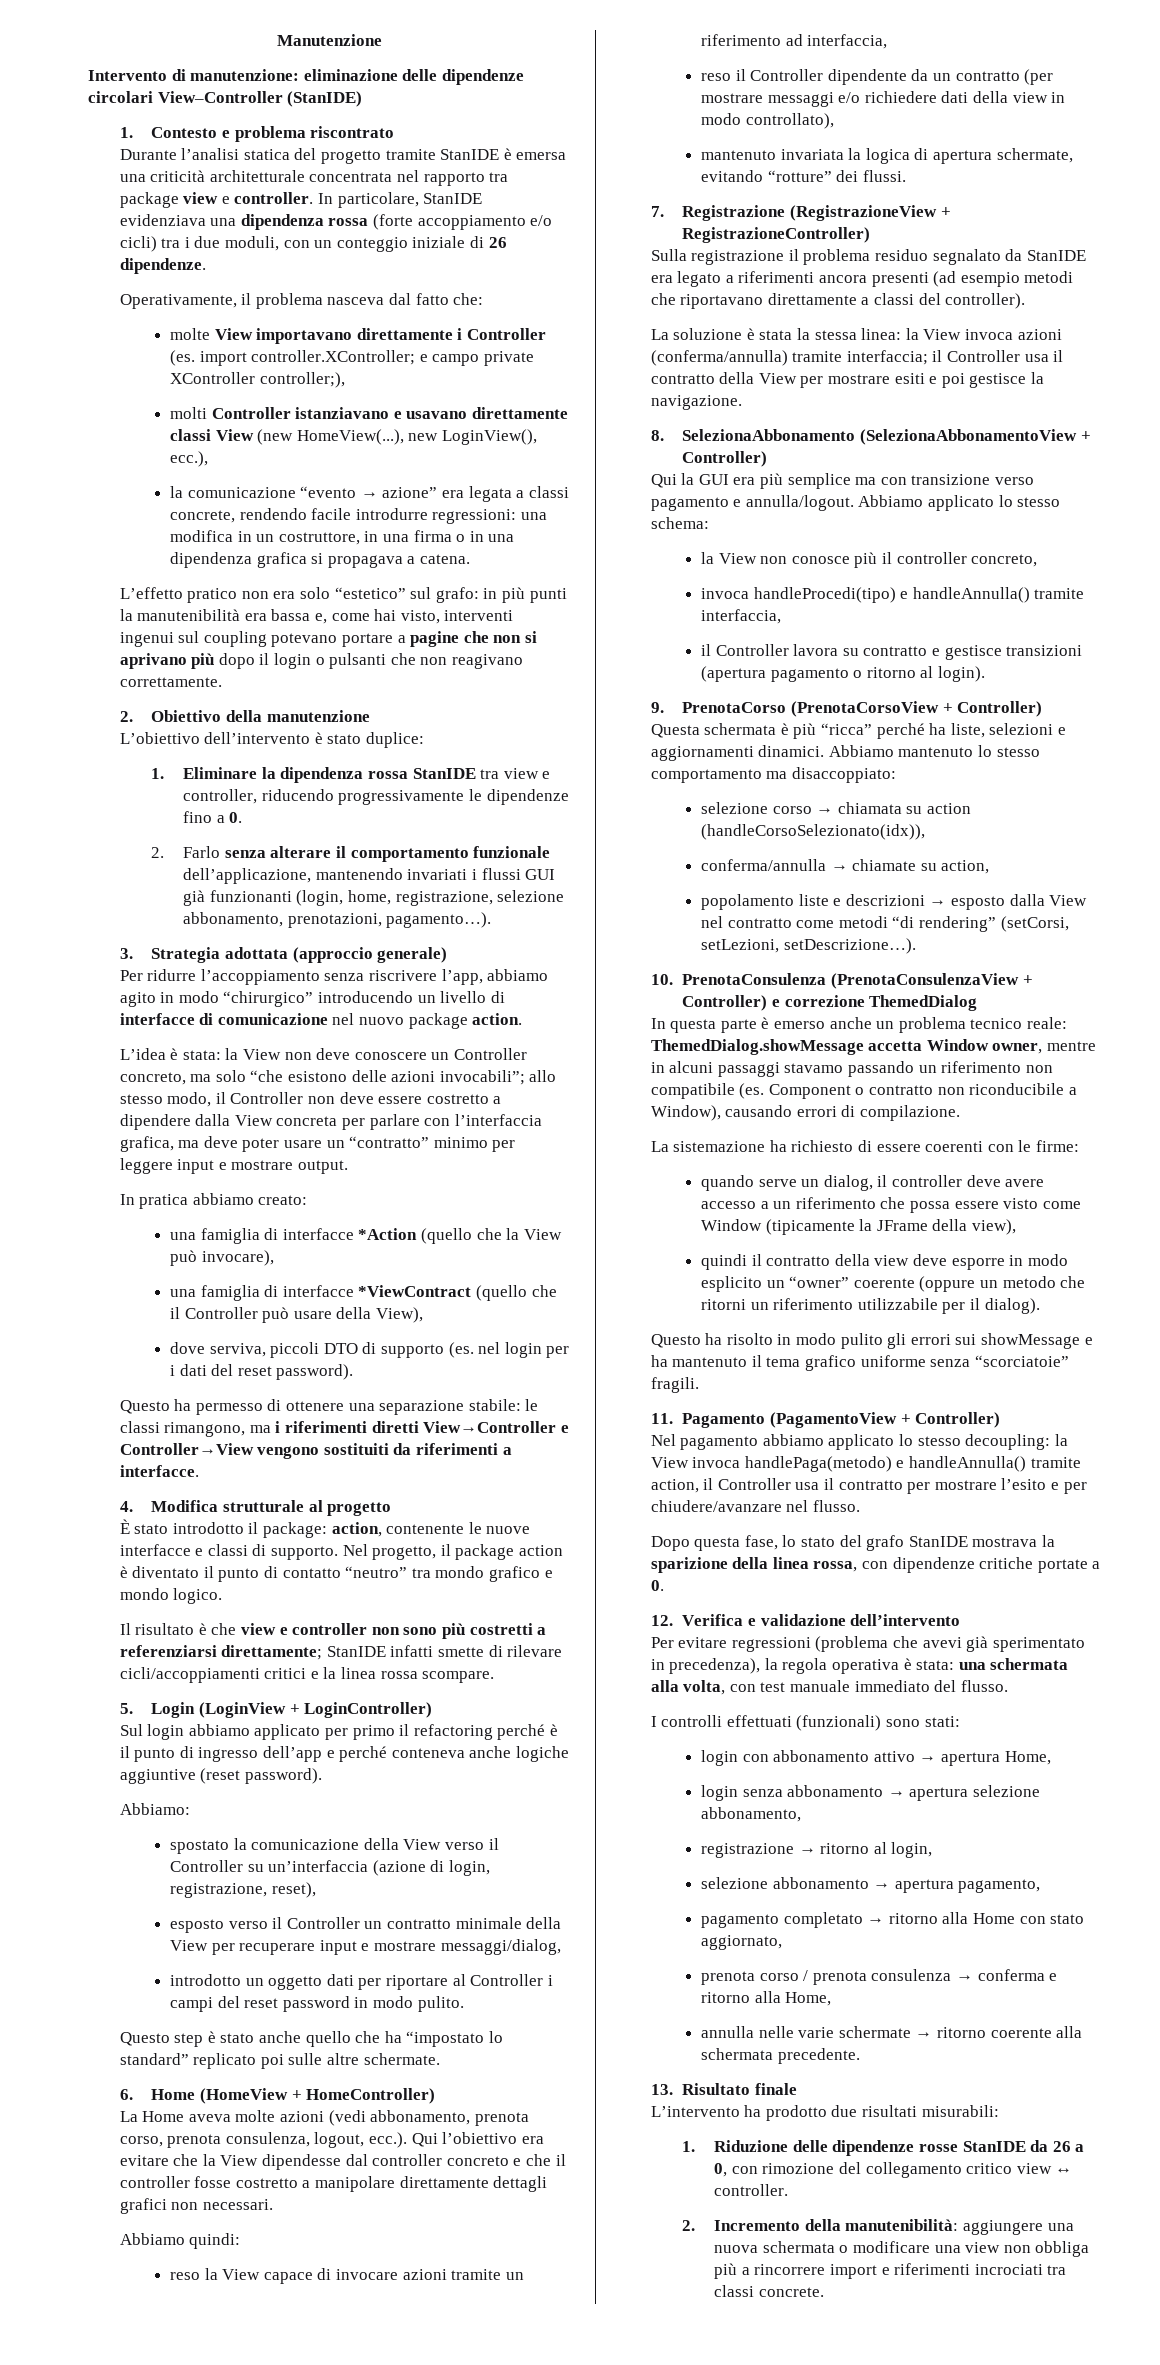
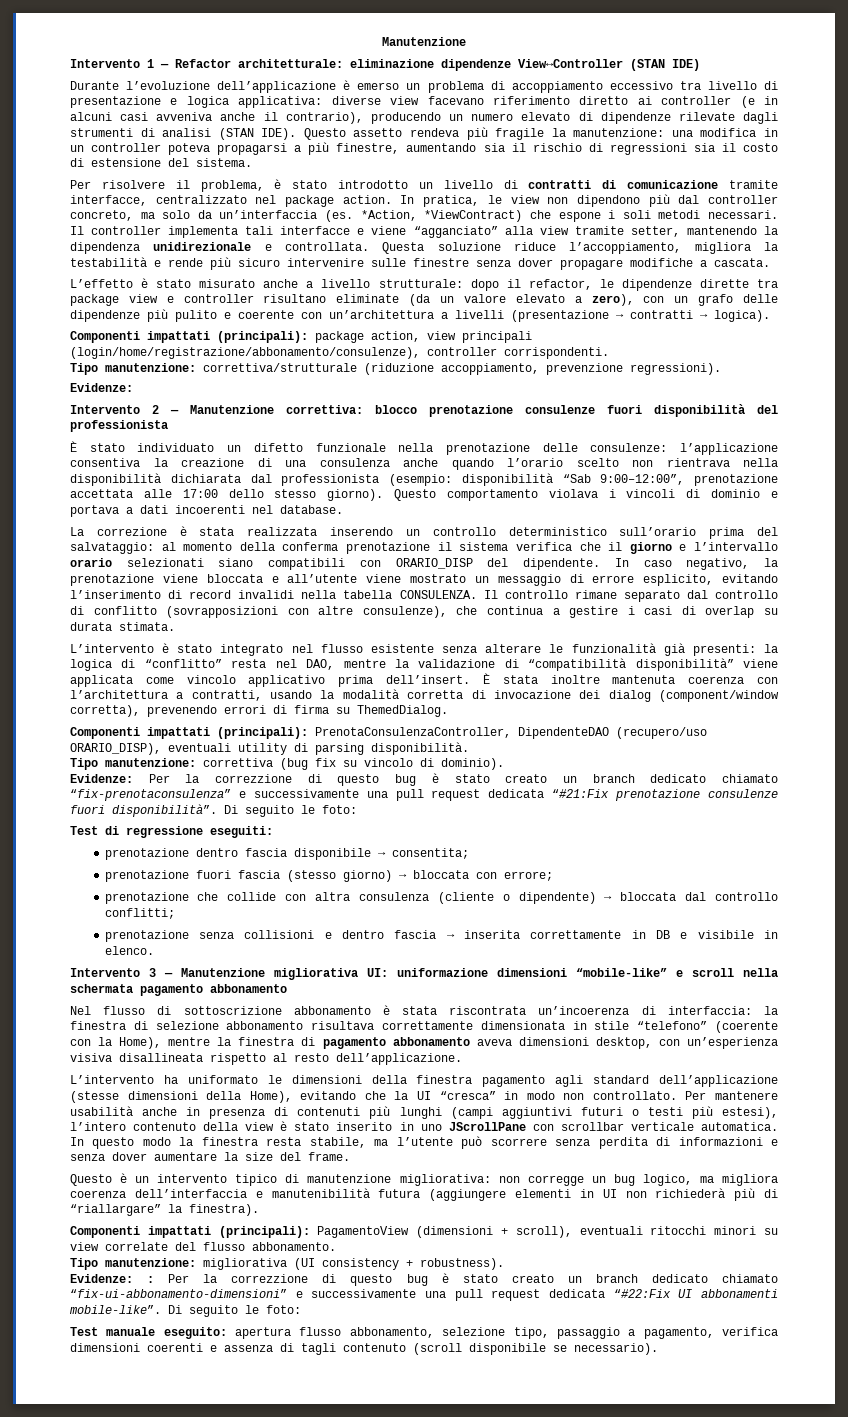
[171,69,524,85] [88,91,363,107] [119,126,395,142] [119,148,567,164] [119,170,509,186] [119,192,483,208] [119,214,553,230] [119,236,507,252] [119,258,206,274] [119,293,484,309] [170,328,547,344] [170,350,535,366] [170,372,345,388] [170,407,569,419] [170,429,538,445] [170,451,209,467] [170,486,569,502] [170,508,548,524] [170,530,515,545] [170,552,471,568] [119,587,567,603] [119,609,514,624] [119,631,538,647] [119,653,524,669] [119,677,222,687] [119,710,370,722] [119,732,425,748] [151,767,551,783] [183,789,569,805] [183,811,243,823] [151,846,551,862] [183,868,556,884] [183,890,565,906] [183,912,492,928] [119,947,448,963] [119,969,549,985] [119,991,505,1007] [119,1013,523,1029] [119,1048,528,1060] [119,1070,557,1085] [119,1092,502,1107] [119,1114,542,1130] [119,1136,516,1152] [119,1158,349,1174] [119,1193,308,1209] [170,1228,562,1244] [170,1250,274,1266] [170,1285,557,1301] [170,1307,424,1323] [170,1342,570,1358] [170,1364,354,1380] [119,1399,539,1415] [119,1421,569,1437] [119,1443,512,1459] [119,1465,199,1477] [119,1500,392,1516] [119,1519,531,1538] [119,1544,564,1560] [119,1566,553,1582] [119,1588,223,1604] [119,1623,547,1639] [119,1645,563,1660] [119,1667,495,1683] [119,1702,433,1718] [119,1724,559,1740] [119,1746,570,1762] [119,1768,322,1784] [119,1803,190,1815] [170,1838,499,1854] [170,1860,491,1876] [170,1882,316,1898] [170,1917,562,1933] [170,1939,561,1955] [170,1974,553,1990] [170,1996,464,2012] [119,2031,504,2047] [119,2053,440,2069] [119,2088,436,2104] [119,2110,529,2126] [119,2132,544,2148] [119,2154,566,2170] [119,2176,548,2192] [119,2198,273,2214] [119,2233,241,2249] [170,2268,524,2284] [701,34,888,49] [701,69,1054,85] [701,91,1066,107] [701,113,834,129] [701,148,1073,164] [701,170,906,182] [650,205,951,221] [682,227,871,243] [650,249,1086,265] [650,271,1074,287] [650,293,1026,309] [650,328,1062,340] [650,350,1064,366] [650,372,1045,388] [650,395,742,410] [650,429,1091,445] [682,451,768,467] [650,473,1035,489] [650,495,1061,511] [650,517,709,529] [701,552,1038,568] [701,587,1085,603] [701,609,782,624] [701,644,1083,660] [701,666,986,682] [650,701,1043,717] [650,723,1067,739] [650,745,1040,761] [650,767,896,783] [701,802,972,814] [701,824,926,840] [701,859,990,874] [701,894,1088,910] [701,916,1069,932] [701,938,916,954] [650,973,1033,989] [682,995,978,1011] [650,1017,1068,1033] [650,1039,1097,1055] [650,1061,1053,1077] [650,1083,1077,1099] [650,1105,961,1121] [650,1140,1080,1152] [701,1175,1045,1191] [701,1197,1081,1213] [701,1219,1017,1235] [701,1254,1068,1270] [701,1276,1086,1292] [701,1298,1040,1314] [650,1333,1093,1349] [650,1355,1069,1371] [650,1377,699,1393] [650,1412,1001,1428] [650,1434,1068,1450] [650,1456,1081,1472] [650,1478,1087,1494] [650,1500,860,1512] [650,1535,1056,1551] [650,1557,1101,1573] [650,1580,664,1591] [650,1614,961,1626] [650,1636,1085,1652] [650,1658,1069,1674] [650,1680,1008,1695] [650,1715,960,1731] [701,1750,1051,1766] [701,1785,1041,1801] [701,1807,802,1822] [701,1842,933,1858] [701,1877,1041,1893] [701,1912,1085,1928] [701,1935,783,1950] [701,1969,1058,1985] [701,1991,832,2006] [701,2026,1083,2038] [701,2048,860,2064] [650,2083,798,2095] [650,2105,999,2121] [682,2140,1085,2156] [714,2162,1073,2178] [714,2184,789,2196] [682,2219,1074,2235] [714,2241,1090,2257] [714,2263,1067,2279] [714,2285,824,2297] di manutenzione: eliminazione delle dipendenze circolari View–Controller (StanIDE) // 1. Contesto e problema riscontrato // Durante l’analisi statica del progetto tramite StanIDE è emersa una criticità architetturale concentrata nel rapporto tra package view e controller. In particolare, StanIDE evidenziava una dipendenza rossa (forte accoppiamento e/o cicli) tra i due moduli, con un conteggio iniziale di 26 dipendenze. // Operativamente, il problema nasceva dal fatto che: // molte View importavano direttamente i Controller (es. import controller.XController; e campo private XController controller;), // molti Controller istanziavano e usavano direttamente classi View (new HomeView(...), new LoginView(), ecc.), // la comunicazione “evento → azione” era legata a classi concrete, rendendo facile introdurre regressioni: una modifica in un costruttore, in una firma o in una dipendenza grafica si propagava a catena. // L’effetto pratico non era solo “estetico” sul grafo: in più punti la manutenibilità era bassa e, come hai visto, interventi ingenui sul coupling potevano portare a pagine che non si aprivano più dopo il login o pulsanti che non reagivano correttamente. // 2. Obiettivo della manutenzione // L’obiettivo dell’intervento è stato duplice: // 1. Eliminare la dipendenza rossa StanIDE tra view e controller, riducendo progressivamente le dipendenze fino a 0. // 2. Farlo senza alterare il comportamento funzionale dell’applicazione, mantenendo invariati i flussi GUI già funzionanti (login, home, registrazione, selezione abbonamento, prenotazioni, pagamento…). // 3. Strategia adottata (approccio generale) // Per ridurre l’accoppiamento senza riscrivere l’app, abbiamo agito in modo “chirurgico” introducendo un livello di interfacce di comunicazione nel nuovo package action. // L’idea è stata: la View non deve conoscere un Controller concreto, ma solo “che esistono delle azioni invocabili”; allo stesso modo, il Controller non deve essere costretto a dipendere dalla View concreta per parlare con l’interfaccia grafica, ma deve poter usare un “contratto” minimo per leggere input e mostrare output. // In pratica abbiamo creato: // una famiglia di interfacce *Action (quello che la View può invocare), // una famiglia di interfacce *ViewContract (quello che il Controller può usare della View), // dove serviva, piccoli DTO di supporto (es. nel login per i dati del reset password). // Questo ha permesso di ottenere una separazione stabile: le classi rimangono, ma i riferimenti diretti View→Controller e Controller→View vengono sostituiti da riferimenti a interfacce. // 4. Modifica strutturale al progetto // È stato introdotto il package: action, contenente le nuove interfacce e classi di supporto. Nel progetto, il package action è diventato il punto di contatto “neutro” tra mondo grafico e mondo logico. // Il risultato è che view e controller non sono più costretti a referenziarsi direttamente; StanIDE infatti smette di rilevare cicli/accoppiamenti critici e la linea rossa scompare. // 5. Login (LoginView + LoginController) // Sul login abbiamo applicato per primo il refactoring perché è il punto di ingresso dell’app e perché conteneva anche logiche aggiuntive (reset password). // Abbiamo: // spostato la comunicazione della View verso il Controller su un’interfaccia (azione di login, registrazione, reset), // esposto verso il Controller un contratto minimale della View per recuperare input e mostrare messaggi/dialog, // introdotto un oggetto dati per riportare al Controller i campi del reset password in modo pulito. // Questo step è stato anche quello che ha “impostato lo standard” replicato poi sulle altre schermate. // 6. Home (HomeView + HomeController) // La Home aveva molte azioni (vedi abbonamento, prenota corso, prenota consulenza, logout, ecc.). Qui l’obiettivo era evitare che la View dipendesse dal controller concreto e che il controller fosse costretto a manipolare direttamente dettagli grafici non necessari. // Abbiamo quindi: // reso la View capace di invocare azioni tramite un riferimento ad interfaccia, // reso il Controller dipendente da un contratto (per mostrare messaggi e/o richiedere dati della view in modo controllato), // mantenuto invariata la logica di apertura schermate, evitando “rotture” dei flussi. // 7. Registrazione (RegistrazioneView + RegistrazioneController) // Sulla registrazione il problema residuo segnalato da StanIDE era legato a riferimenti ancora presenti (ad esempio metodi che riportavano direttamente a classi del controller). // La soluzione è stata la stessa linea: la View invoca azioni (conferma/annulla) tramite interfaccia; il Controller usa il contratto della View per mostrare esiti e poi gestisce la navigazione. // 8. SelezionaAbbonamento (SelezionaAbbonamentoView + Controller) // Qui la GUI era più semplice ma con transizione verso pagamento e annulla/logout. Abbiamo applicato lo stesso schema: // la View non conosce più il controller concreto, // invoca handleProcedi(tipo) e handleAnnulla() tramite interfaccia, // il Controller lavora su contratto e gestisce transizioni (apertura pagamento o ritorno al login). // 9. PrenotaCorso (PrenotaCorsoView + Controller) // Questa schermata è più “ricca” perché ha liste, selezioni e aggiornamenti dinamici. Abbiamo mantenuto lo stesso comportamento ma disaccoppiato: // selezione corso → chiamata su action (handleCorsoSelezionato(idx)), // conferma/annulla → chiamate su action, // popolamento liste e descrizioni → esposto dalla View nel contratto come metodi “di rendering” (setCorsi, setLezioni, setDescrizione…). // 10. PrenotaConsulenza (PrenotaConsulenzaView + Controller) e correzione ThemedDialog // In questa parte è emerso anche un problema tecnico reale: ThemedDialog.showMessage accetta Window owner, mentre in alcuni passaggi stavamo passando un riferimento non compatibile (es. Component o contratto non riconducibile a Window), causando errori di compilazione. // La sistemazione ha richiesto di essere coerenti con le firme: // quando serve un dialog, il controller deve avere accesso a un riferimento che possa essere visto come Window (tipicamente la JFrame della view), // quindi il contratto della view deve esporre in modo esplicito un “owner” coerente (oppure un metodo che ritorni un riferimento utilizzabile per il dialog). // Questo ha risolto in modo pulito gli errori sui showMessage e ha mantenuto il tema grafico uniforme senza “scorciatoie” fragili. // 11. Pagamento (PagamentoView + Controller) // Nel pagamento abbiamo applicato lo stesso decoupling: la View invoca handlePaga(metodo) e handleAnnulla() tramite action, il Controller usa il contratto per mostrare l’esito e per chiudere/avanzare nel flusso. // Dopo questa fase, lo stato del grafo StanIDE mostrava la sparizione della linea rossa, con dipendenze critiche portate a 0. // 12. Verifica e validazione dell’intervento // Per evitare regressioni (problema che avevi già sperimentato in precedenza), la regola operativa è stata: una schermata alla volta, con test manuale immediato del flusso. // I controlli effettuati (funzionali) sono stati: // login con abbonamento attivo → apertura Home, // login senza abbonamento → apertura selezione abbonamento, // registrazione → ritorno al login, // selezione abbonamento → apertura pagamento, // pagamento completato → ritorno alla Home con stato aggiornato, // prenota corso / prenota consulenza → conferma e ritorno alla Home, // annulla nelle varie schermate → ritorno coerente alla schermata precedente. // 13. Risultato finale // L’intervento ha prodotto due risultati misurabili: // 1. Riduzione delle dipendenze rosse StanIDE da 26 a 0, con rimozione del collegamento critico view ↔ controller. // 2. Incremento della manutenibilità: aggiungere una nuova schermata o modificare una view non obbliga più a rincorrere import e riferimenti incrociati tra classi concrete. -> [147,59,700,71] [70,80,778,93] [70,96,778,108] [70,112,778,124] [70,127,778,140] [70,142,779,155] [70,158,252,167] [70,179,778,192] [70,194,778,207] [70,210,779,222] [70,226,779,238] [70,242,778,254] [70,257,770,270] [70,278,778,291] [70,294,779,306] [70,309,770,322] [70,331,532,343] [70,347,609,359] [70,363,721,375] [70,383,133,392] [70,404,778,417] [70,420,168,432] [70,441,778,455] [70,458,778,470] [70,473,778,486] [70,489,778,501] [70,505,343,517] [70,526,779,539] [70,542,779,554] [70,558,779,570] [70,574,779,586] [70,590,779,602] [70,606,778,618] [70,622,175,631] [70,643,778,656] [70,658,778,671] [70,673,779,687] [70,689,780,702] [70,705,448,717] [70,727,707,739] [70,742,469,755] [70,758,504,770] [70,773,778,786] [70,789,779,801] [70,804,357,817] [70,826,273,838] [104,848,469,860] [104,870,553,882] [104,892,778,904] [104,908,175,919] [104,930,778,942] [104,946,154,955] [70,968,778,980] [70,984,287,996] [70,1005,778,1015] [70,1021,778,1033] [70,1037,778,1049] [70,1053,462,1065] [70,1075,778,1087] [70,1091,778,1103] [70,1106,778,1119] [70,1121,779,1131] [70,1136,778,1149] [70,1152,350,1161] [70,1173,778,1186] [70,1188,779,1201] [70,1204,259,1216] [70,1226,778,1238] [70,1242,336,1251] [70,1258,504,1270] [70,1273,778,1286] [70,1289,778,1301] [70,1305,301,1317] [70,1327,779,1339] [70,1343,658,1355] 1 — Refactor architetturale: eliminazione dipendenze View↔Controller (STAN IDE) // Durante l’evoluzione dell’applicazione è emerso un problema di accoppiamento eccessivo tra livello di presentazione e logica applicativa: diverse view facevano riferimento diretto ai controller (e in alcuni casi avveniva anche il contrario), producendo un numero elevato di dipendenze rilevate dagli strumenti di analisi (STAN IDE). Questo assetto rendeva più fragile la manutenzione: una modifica in un controller poteva propagarsi a più finestre, aumentando sia il rischio di regressioni sia il costo di estensione del sistema. // Per risolvere il problema, è stato introdotto un livello di contratti di comunicazione tramite interfacce, centralizzato nel package action. In pratica, le view non dipendono più dal controller concreto, ma solo da un’interfaccia (es. *Action, *ViewContract) che espone i soli metodi necessari. Il controller implementa tali interfacce e viene “agganciato” alla view tramite setter, mantenendo la dipendenza unidirezionale e controllata. Questa soluzione riduce l’accoppiamento, migliora la testabilità e rende più sicuro intervenire sulle finestre senza dover propagare modifiche a cascata. // L’effetto è stato misurato anche a livello strutturale: dopo il refactor, le dipendenze dirette tra package view e controller risultano eliminate (da un valore elevato a zero), con un grafo delle dipendenze più pulito e coerente con un’architettura a livelli (presentazione → contratti → logica). // Componenti impattati (principali): package action, view principali (login/home/registrazione/abbonamento/consulenze), controller corrispondenti. // Tipo manutenzione: correttiva/strutturale (riduzione accoppiamento, prevenzione regressioni). // Evidenze: // Intervento 2 — Manutenzione correttiva: blocco prenotazione consulenze fuori disponibilità del professionista // È stato individuato un difetto funzionale nella prenotazione delle consulenze: l’applicazione consentiva la creazione di una consulenza anche quando l’orario scelto non rientrava nella disponibilità dichiarata dal professionista (esempio: disponibilità “Sab 9:00–12:00”, prenotazione accettata alle 17:00 dello stesso giorno). Questo comportamento violava i vincoli di dominio e portava a dati incoerenti nel database. // La correzione è stata realizzata inserendo un controllo deterministico sull’orario prima del salvataggio: al momento della conferma prenotazione il sistema verifica che il giorno e l’intervallo orario selezionati siano compatibili con ORARIO_DISP del dipendente. In caso negativo, la prenotazione viene bloccata e all’utente viene mostrato un messaggio di errore esplicito, evitando l’inserimento di record invalidi nella tabella CONSULENZA. Il controllo rimane separato dal controllo di conflitto (sovrapposizioni con altre consulenze), che continua a gestire i casi di overlap su durata stimata. // L’intervento è stato integrato nel flusso esistente senza alterare le funzionalità già presenti: la logica di “conflitto” resta nel DAO, mentre la validazione di “compatibilità disponibilità” viene applicata come vincolo applicativo prima dell’insert. È stata inoltre mantenuta coerenza con l’architettura a contratti, usando la modalità corretta di invocazione dei dialog (component/window corretta), prevenendo errori di firma su ThemedDialog. // Componenti impattati (principali): PrenotaConsulenzaController, DipendenteDAO (recupero/uso ORARIO_DISP), eventuali utility di parsing disponibilità. // Tipo manutenzione: correttiva (bug fix su vincolo di dominio). // Evidenze: Per la correzzione di questo bug è stato creato un branch dedicato chiamato “fix-prenotaconsulenza” e successivamente una pull request dedicata “#21:Fix prenotazione consulenze fuori disponibilità”. Di seguito le foto: // Test di regressione eseguiti: // prenotazione dentro fascia disponibile → consentita; // prenotazione fuori fascia (stesso giorno) → bloccata con errore; // prenotazione che collide con altra consulenza (cliente o dipendente) → bloccata dal controllo conflitti; // prenotazione senza collisioni e dentro fascia → inserita correttamente in DB e visibile in elenco. // Intervento 3 — Manutenzione migliorativa UI: uniformazione dimensioni “mobile-like” e scroll nella schermata pagamento abbonamento // Nel flusso di sottoscrizione abbonamento è stata riscontrata un’incoerenza di interfaccia: la finestra di selezione abbonamento risultava correttamente dimensionata in stile “telefono” (coerente con la Home), mentre la finestra di pagamento abbonamento aveva dimensioni desktop, con un’esperienza visiva disallineata rispetto al resto dell’applicazione. // L’intervento ha uniformato le dimensioni della finestra pagamento agli standard dell’applicazione (stesse dimensioni della Home), evitando che la UI “cresca” in modo non controllato. Per mantenere usabilità anche in presenza di contenuti più lunghi (campi aggiuntivi futuri o testi più estesi), l’intero contenuto della view è stato inserito in uno JScrollPane con scrollbar verticale automatica. In questo modo la finestra resta stabile, ma l’utente può scorrere senza perdita di informazioni e senza dover aumentare la size del frame. // Questo è un intervento tipico di manutenzione migliorativa: non corregge un bug logico, ma migliora coerenza dell’interfaccia e manutenibilità futura (aggiungere elementi in UI non richiederà più di “riallargare” la finestra). // Componenti impattati (principali): PagamentoView (dimensioni + scroll), eventuali ritocchi minori su view correlate del flusso abbonamento. // Tipo manutenzione: migliorativa (UI consistency + robustness). // Evidenze: : Per la correzzione di questo bug è stato creato un branch dedicato chiamato “fix-ui-abbonamento-dimensioni” e successivamente una pull request dedicata “#22:Fix UI abbonamenti mobile-like”. Di seguito le foto: // Test manuale eseguito: apertura flusso abbonamento, selezione tipo, passaggio a pagamento, verifica dimensioni coerenti e assenza di tagli contenuto (scroll disponibile se necessario).

